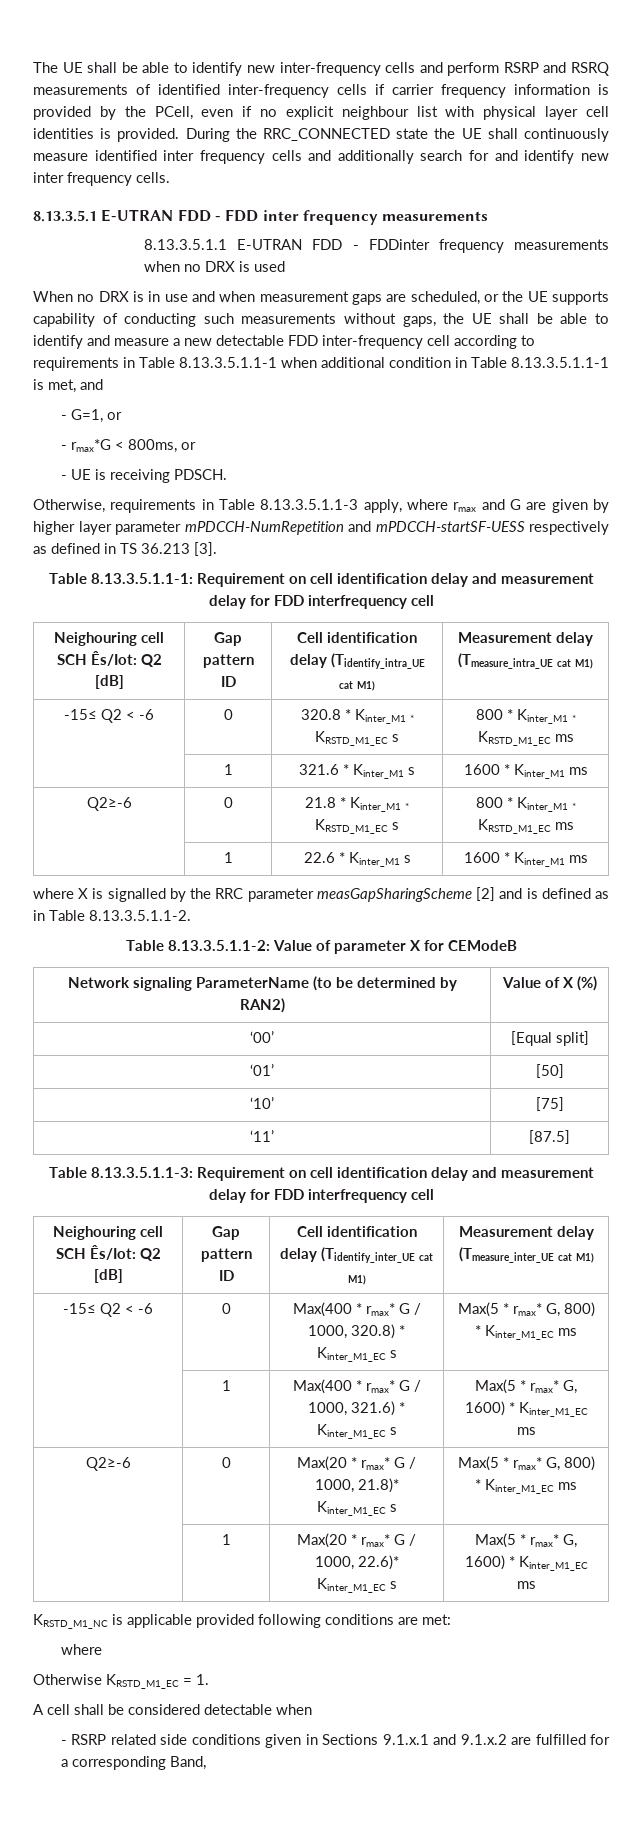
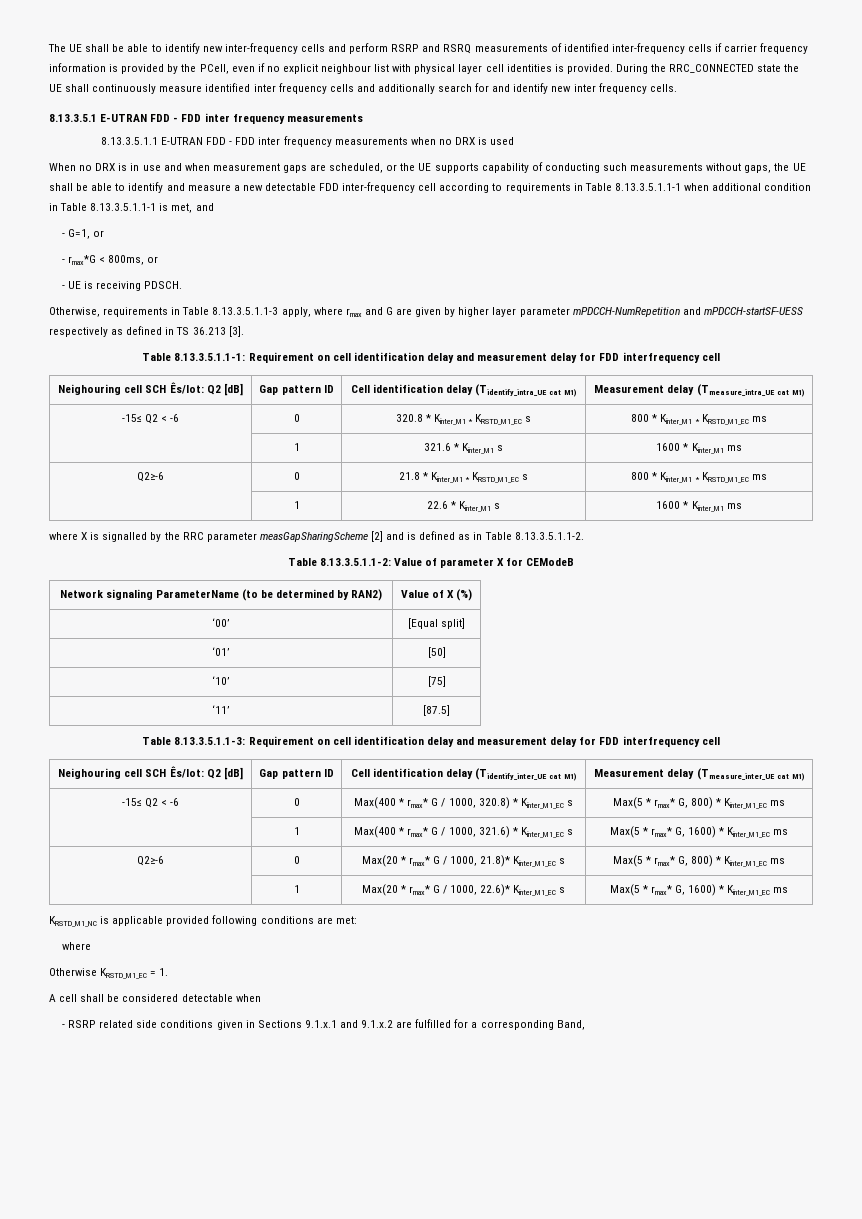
[368,239,430,250] FDDinter -> [235,137,281,145] FDD inter

